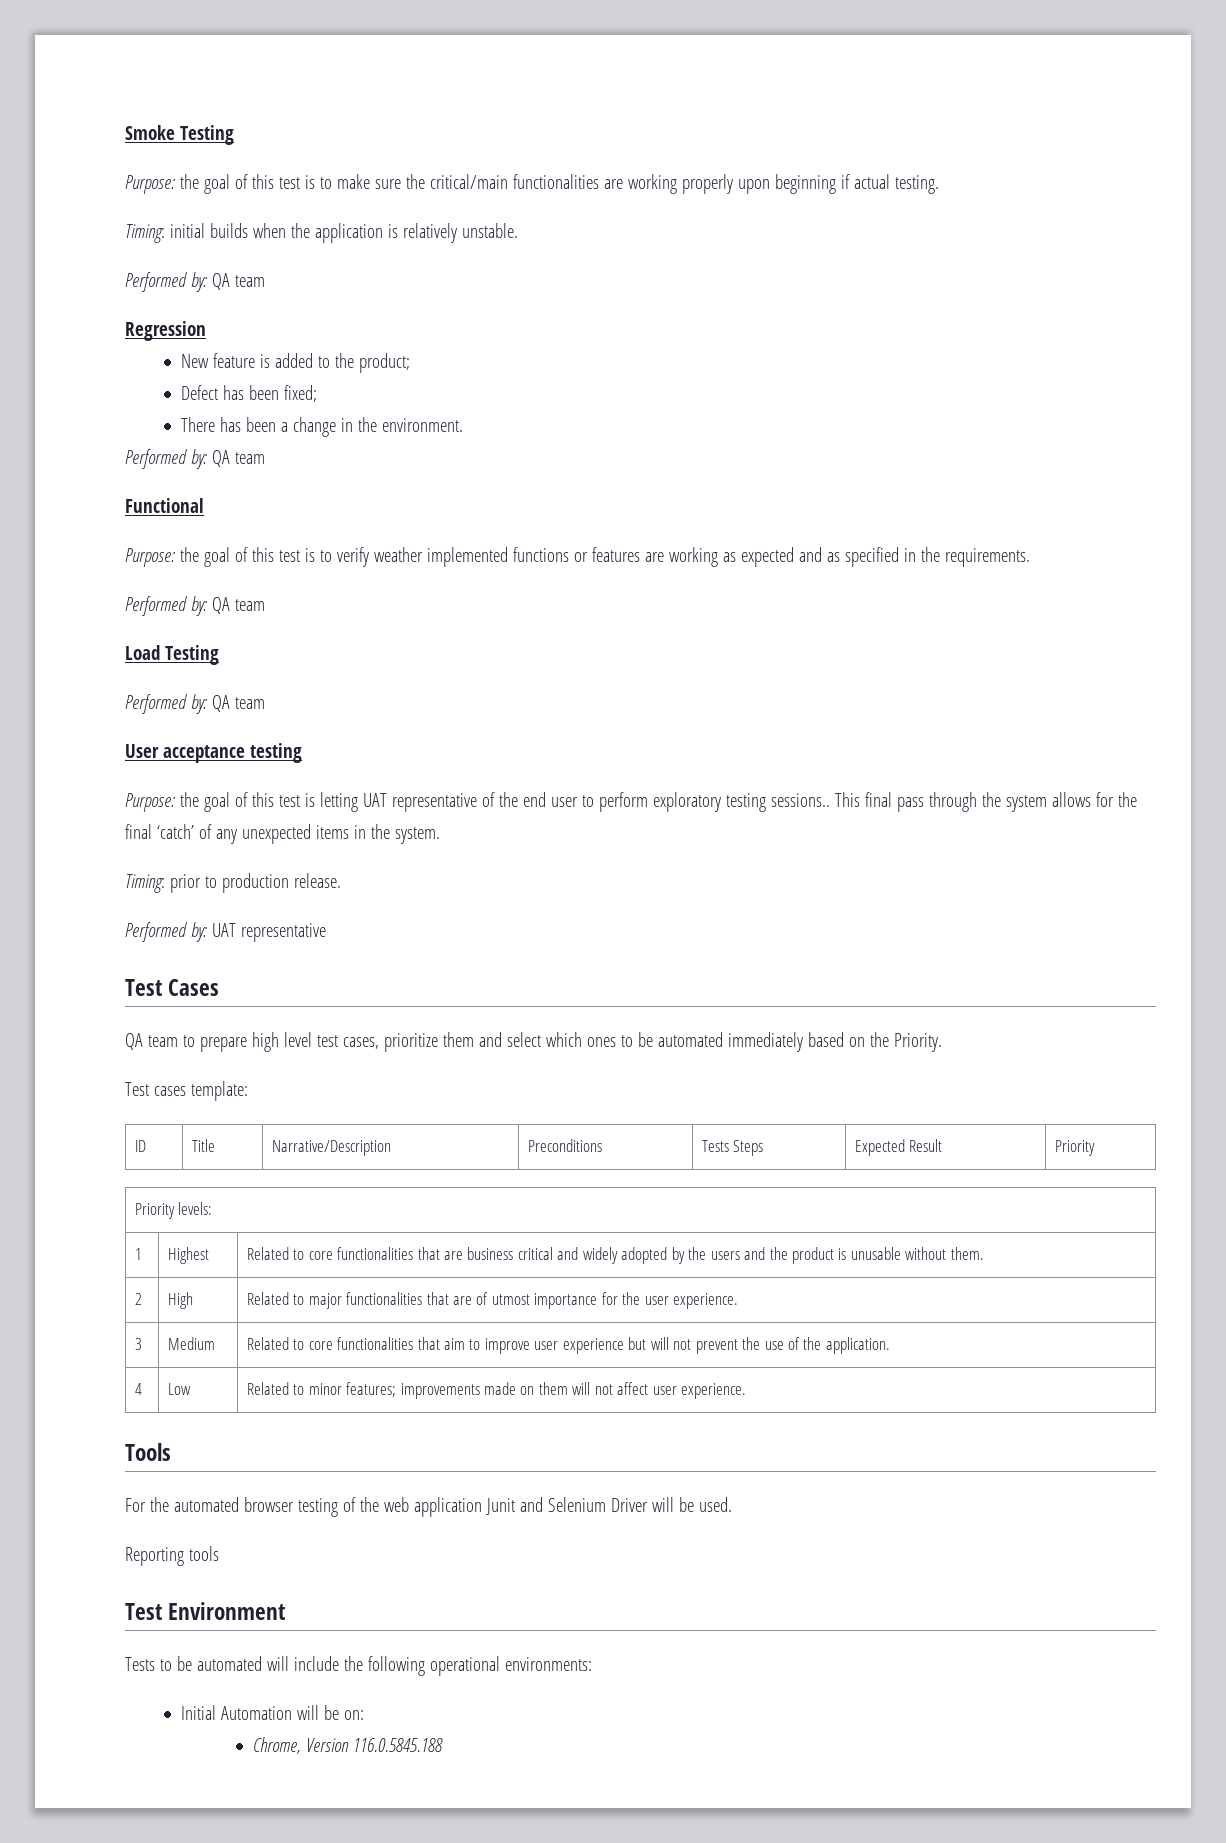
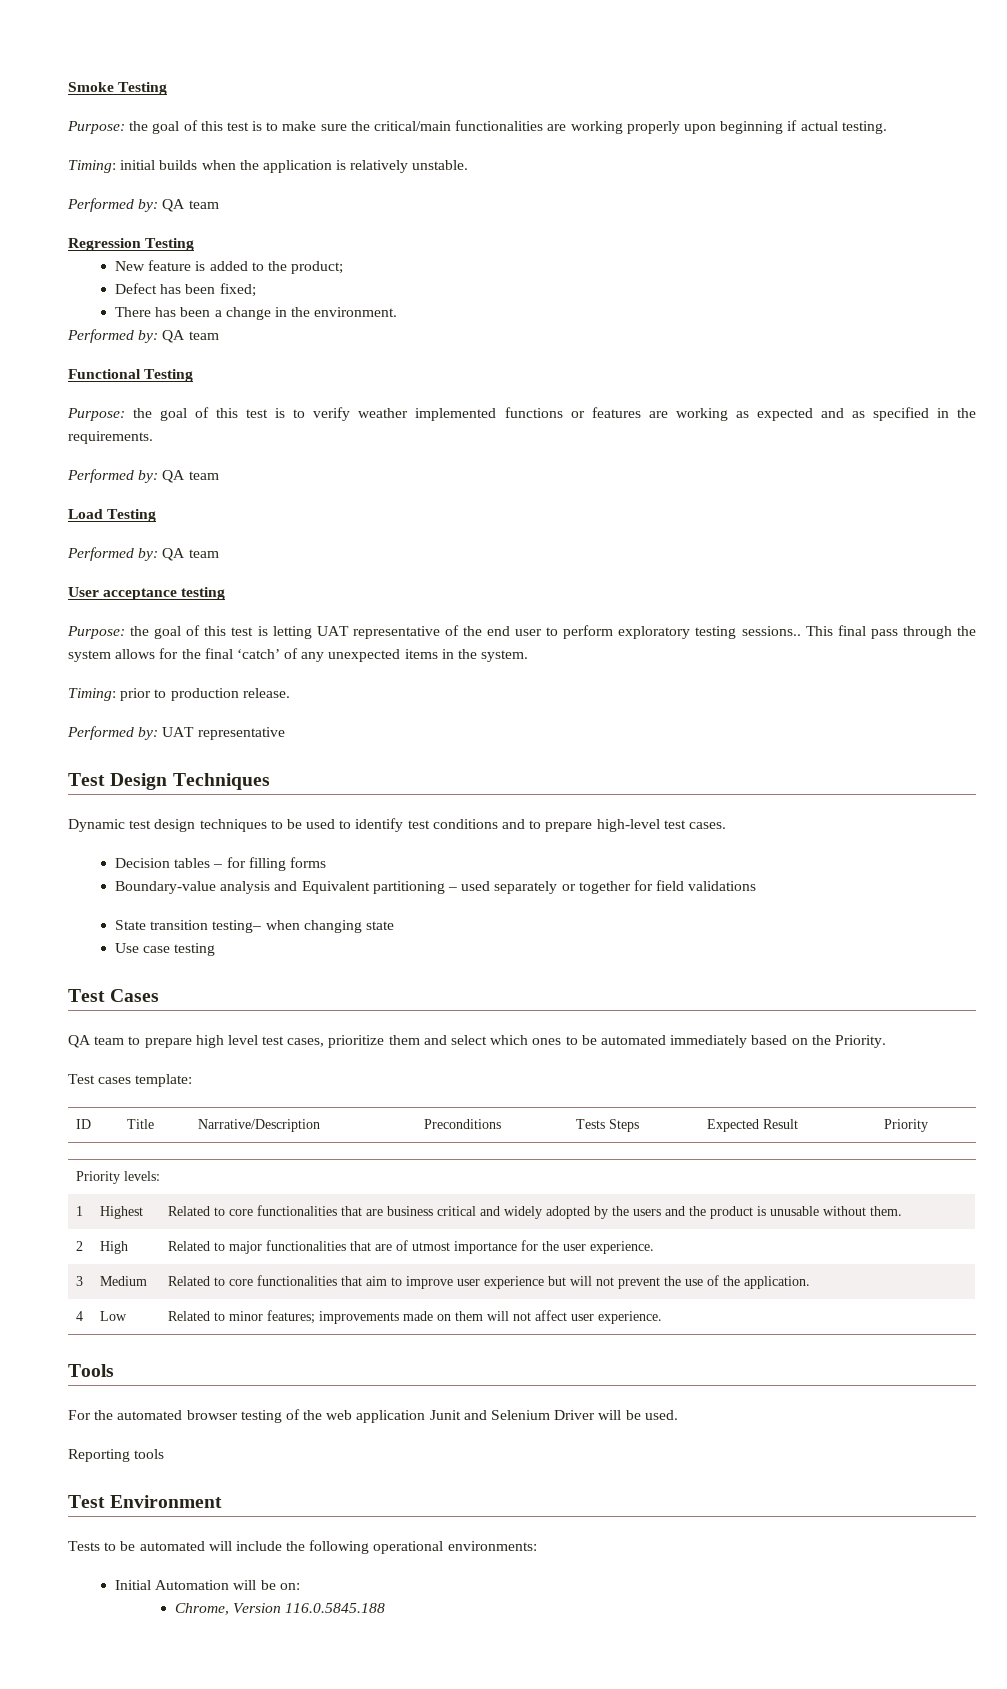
(206, 331) none -> [145,238,195,251] Testing
(204, 505) none -> [144,369,194,382] Testing
(326, 932) none -> [68,773,270,790] [68,818,726,832] [115,857,326,871] [115,880,757,894] [115,920,394,933] [115,943,216,956] // Test Design Techniques // Dynamic test design techniques to be used to identify test conditions and to prepare high-level test cases. // Decision tables – for filling forms // Boundary-value analysis and Equivalent partitioning – used separately or together for field validations // State transition testing– when changing state // Use case testing

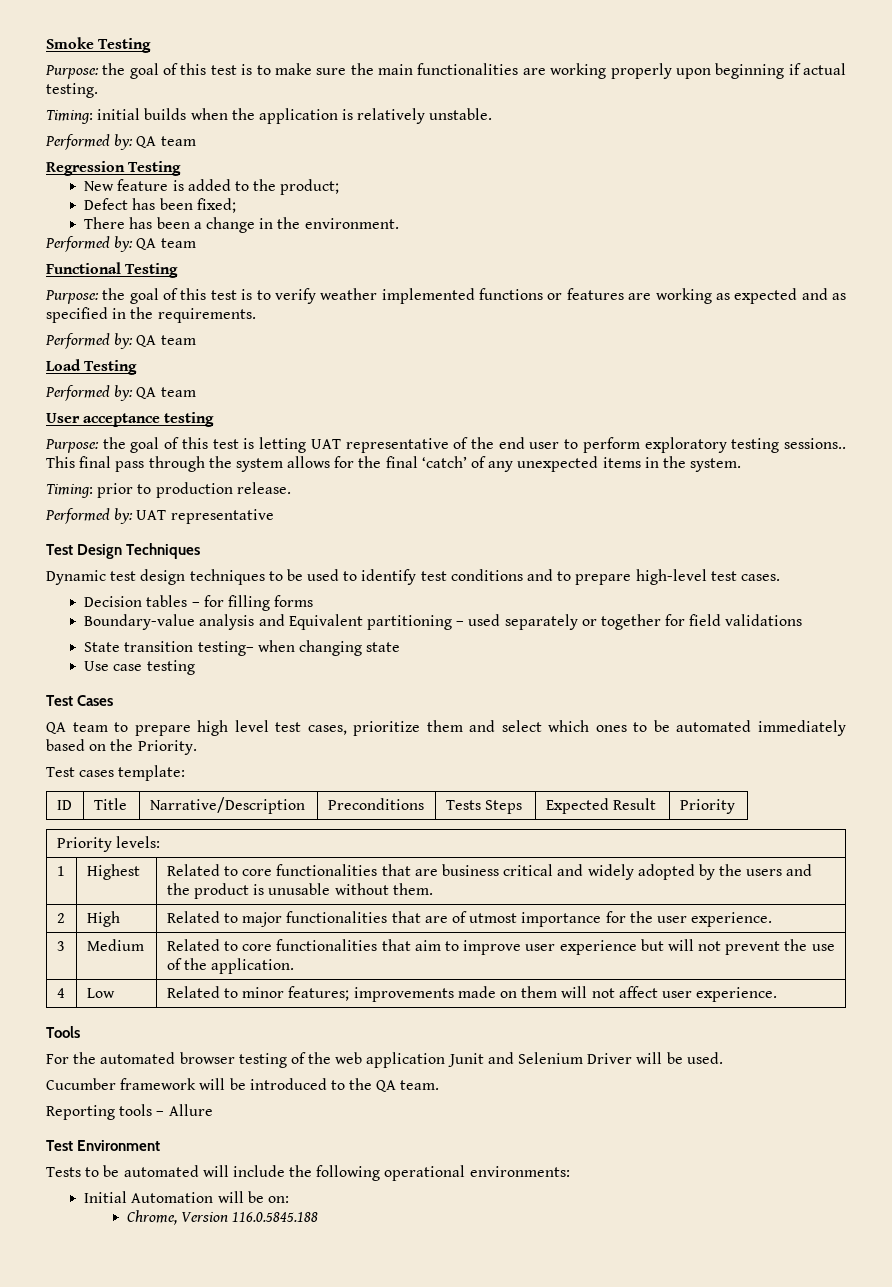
[374,121,452,131] critical/main -> [378,64,414,75] main
(678, 1415) none -> [46,1078,440,1092] // Cucumber framework will be introduced to the QA team.
(165, 1454) none -> [156,1104,213,1116] – Allure

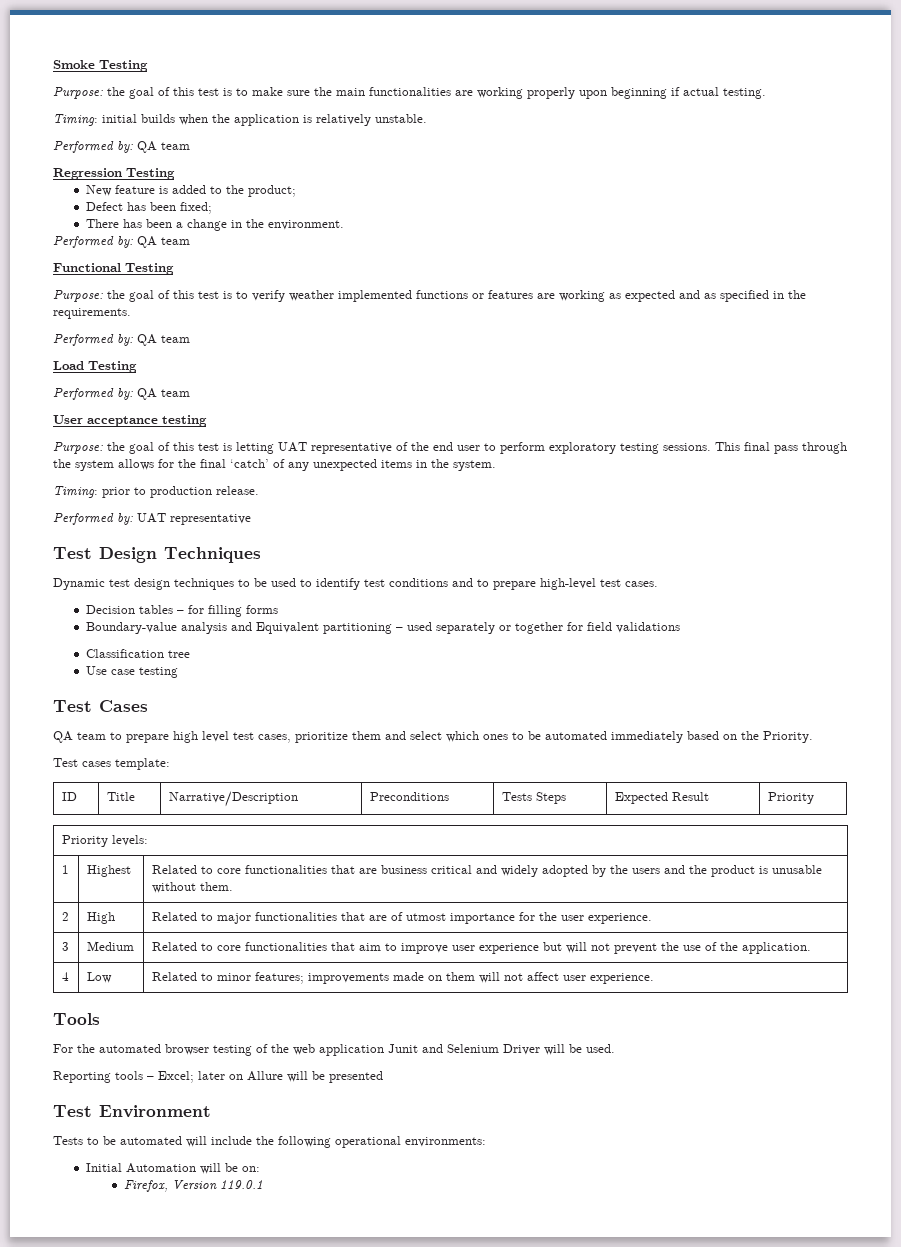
[783,438,846,449] sessions.. -> [663,443,711,451] sessions.
[84,640,401,656] State transition testing– when changing state -> [86,649,191,658] Classification tree
[46,1078,440,1092] [46,1104,213,1120] Cucumber framework will be introduced to the QA team. // Reporting tools – Allure -> [53,1071,383,1083] Reporting tools – Excel; later on Allure will be presented
[126,1210,318,1225] Chrome, Version 116.0.5845.188 -> [123,1180,263,1192] Firefox, Version 119.0.1

